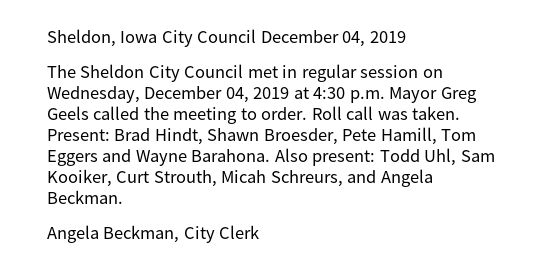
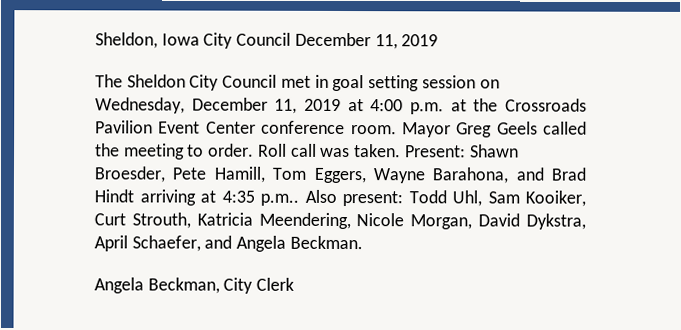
[342,31,366,47] 04, -> [374,34,398,50] 11,
[301,64,357,82] regular -> [332,74,420,92] goal setting
[225,87,249,103] 04, -> [274,98,298,114] 11,
[313,87,385,103] 4:30 p.m. -> [370,98,587,115] [95,120,397,135] 4:00 p.m. at the Crossroads Pavilion Event Center conference room.
[114,128,203,145] Brad Hindt, -> (466, 151) none
[47,149,271,166] Eggers and Wayne Barahona. -> [313,167,586,184] [94,189,299,206] Eggers, Wayne Barahona, and Brad Hindt arriving at 4:35 p.m..
[221,170,343,187] Micah Schreurs, -> [196,212,586,230] [94,235,201,252] Katricia Meendering, Nicole Morgan, David Dykstra, April Schaefer,

